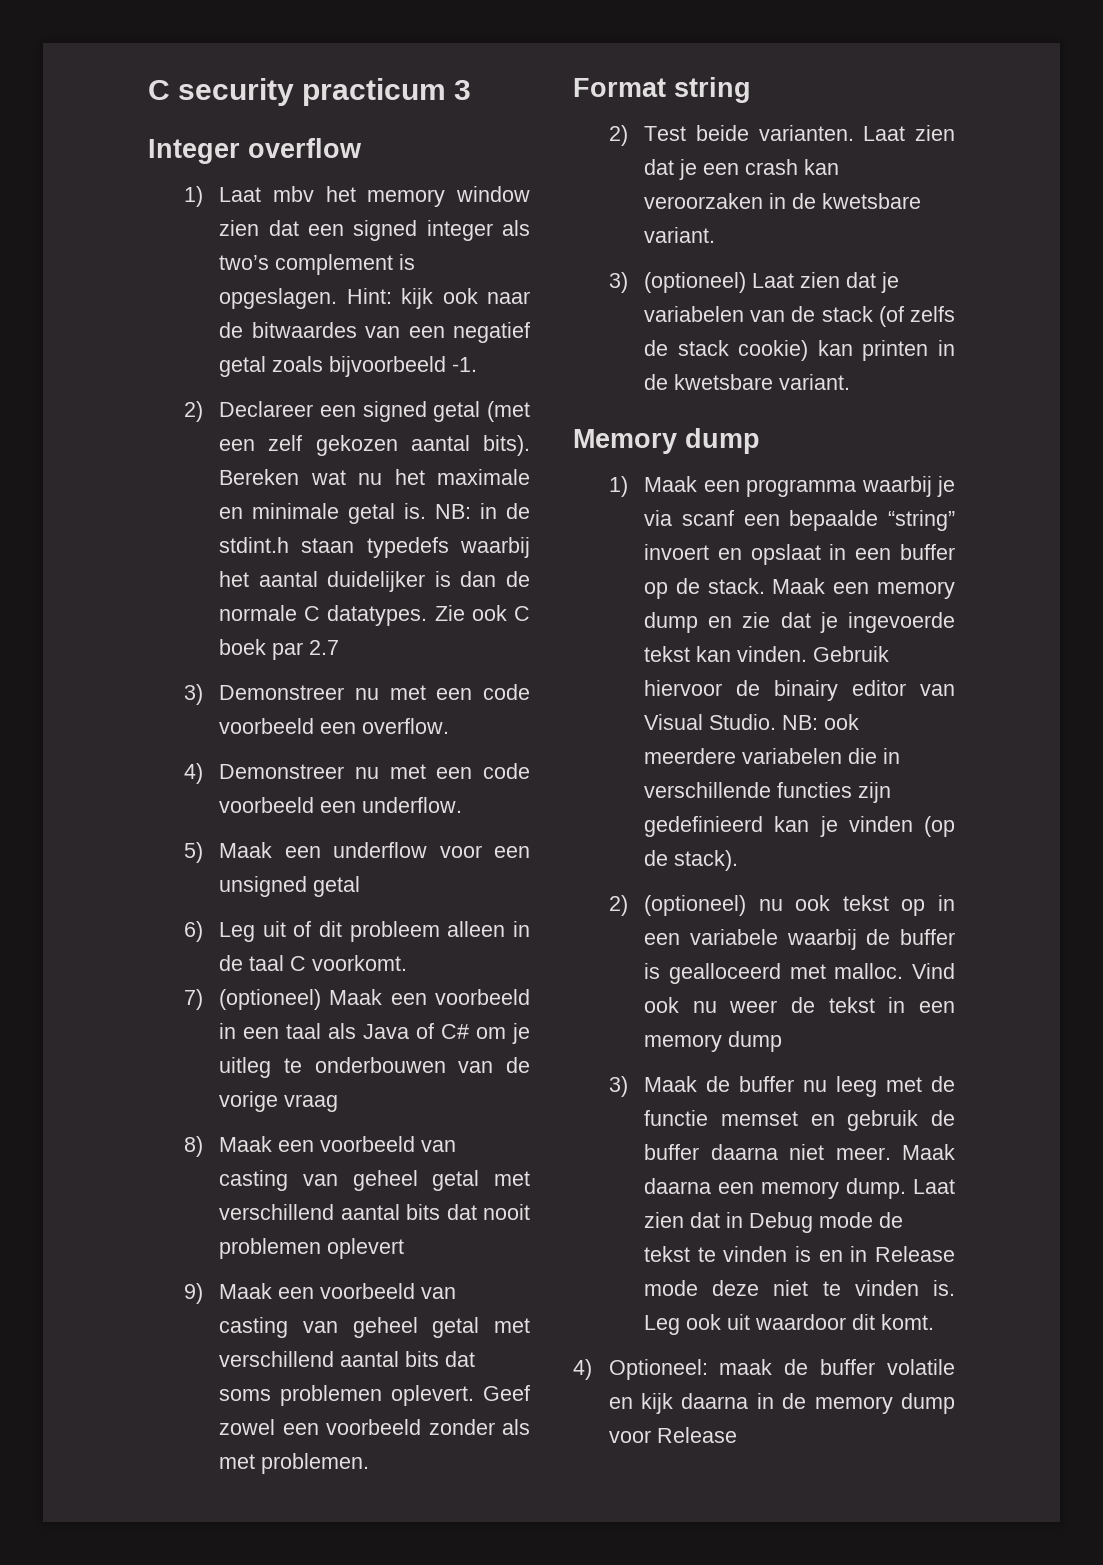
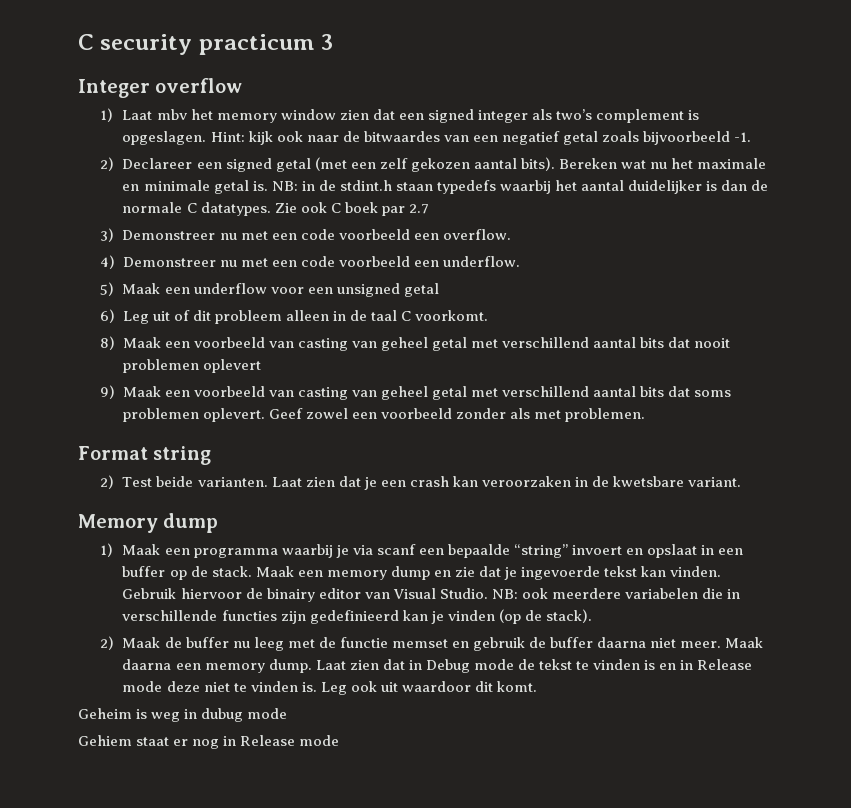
[183,989,530,1010] [219,1023,530,1044] [219,1057,530,1078] [219,1091,339,1112] // 7) (optioneel) Maak een voorbeeld in een taal als Java of C# om je uitleg te onderbouwen van de vorige vraag -> (489, 315) none
[608,272,900,293] [644,306,955,327] [644,340,955,361] [644,374,851,390] // 3) (optioneel) Laat zien dat je variabelen van de stack (of zelfs de stack cookie) kan printen in de kwetsbare variant. -> (742, 482) none
[644,895,955,916] [644,929,955,950] [644,963,955,984] [644,997,955,1013] [644,1031,783,1052] [608,1076,628,1097] (optioneel) nu ook tekst op in een variabele waarbij de buffer is gealloceerd met malloc. Vind ook nu weer de tekst in een memory dump // 3) -> (115, 643) none
[573,1359,955,1380] [608,1393,955,1414] [608,1427,737,1443] 4) Optioneel: maak de buffer volatile en kijk daarna in de memory dump voor Release -> [78,708,288,722] [78,735,340,749] Geheim is weg in dubug mode // Gehiem staat er nog in Release mode

